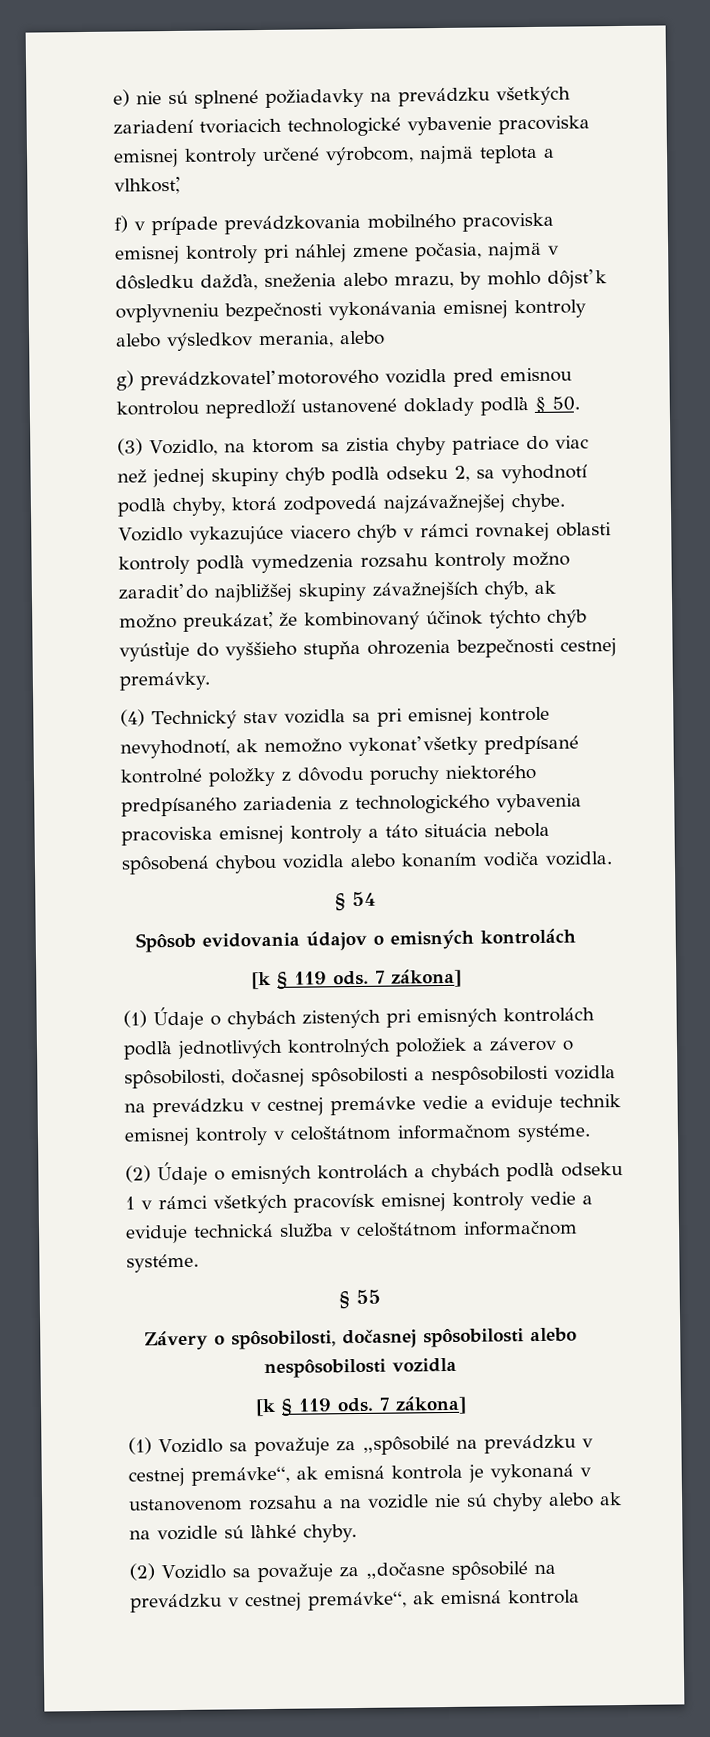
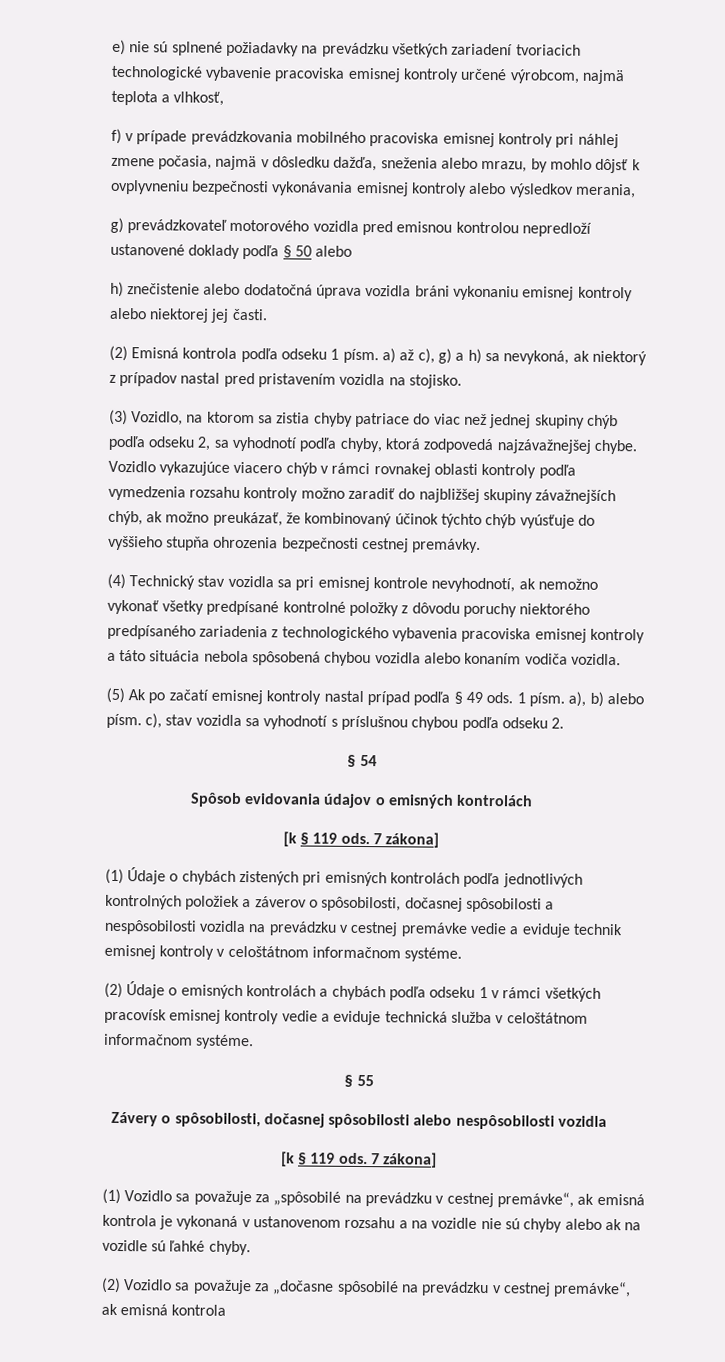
[338,330,385,346] alebo -> (637, 191) none
[551,396,580,411] 50. -> [295,245,353,257] [109,281,633,302] [108,307,268,323] [108,345,647,366] [108,371,463,389] 50 alebo // h) znečistenie alebo dodatočná úprava vozidla bráni vykonaniu emisnej kontroly alebo niektorej jej časti. // (2) Emisná kontrola podľa odseku 1 písm. a) až c), g) a h) sa nevykoná, ak niektorý z prípadov nastal pred pristavením vozidla na stojisko.
(612, 858) none -> [105,687,644,707] [105,713,565,732] // (5) Ak po začatí emisnej kontroly nastal prípad podľa § 49 ods. 1 písm. a), b) alebo písm. c), stav vozidla sa vyhodnotí s príslušnou chybou podľa odseku 2.

